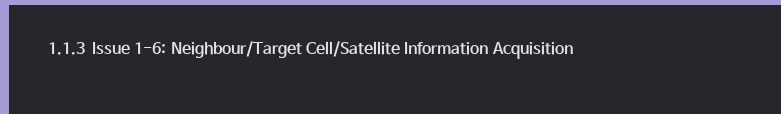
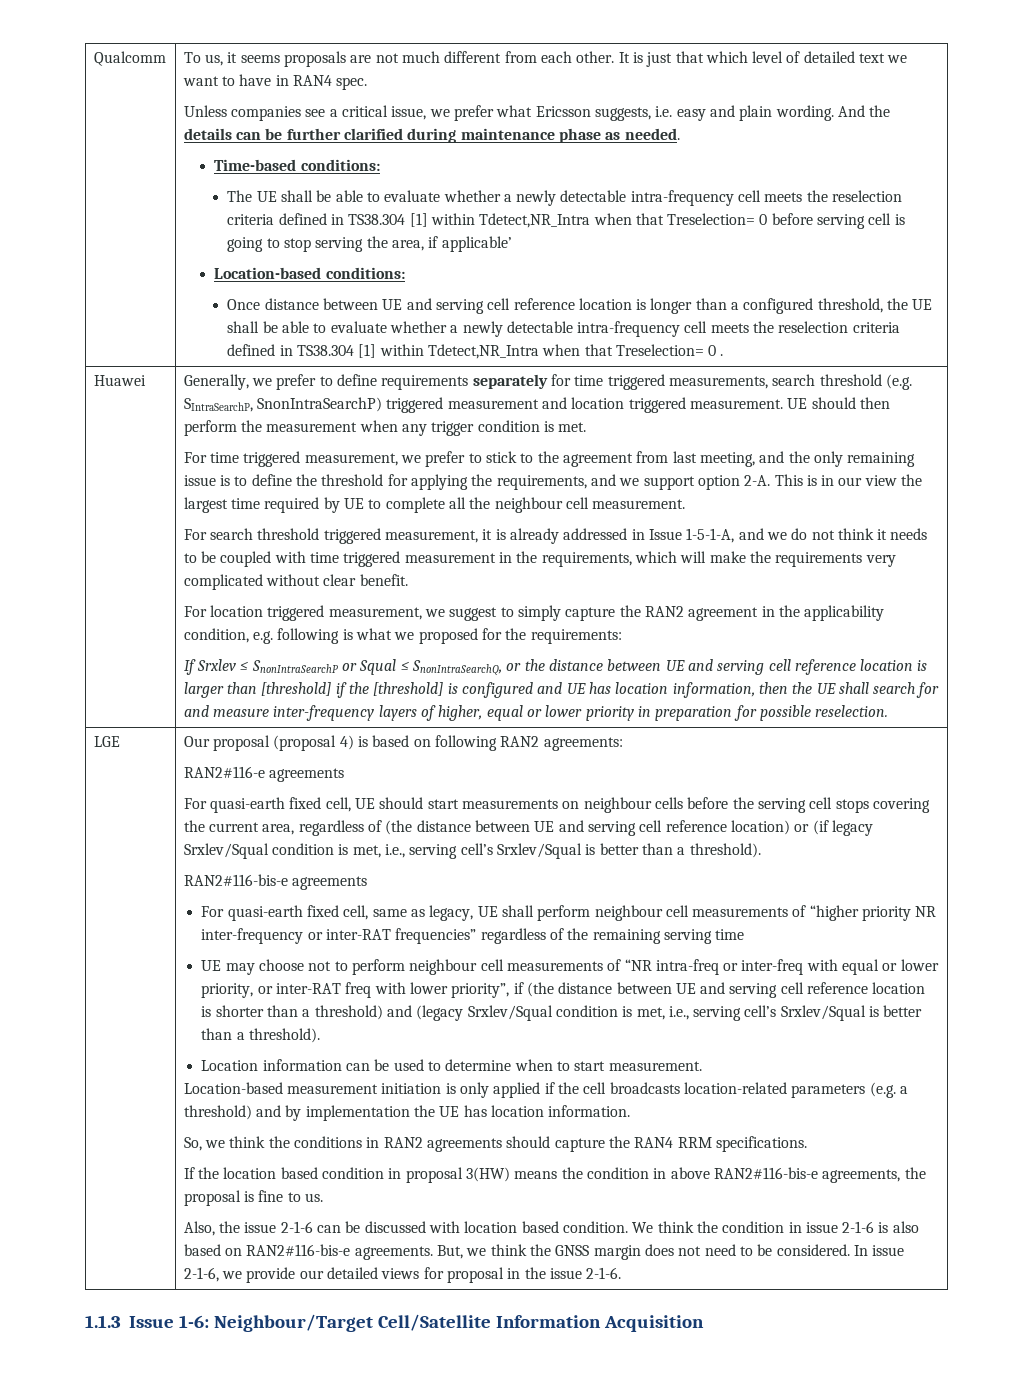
(48, 48) none -> [93,51,166,66] [183,51,908,67] [182,74,368,90] [183,105,891,121] [183,128,680,143] [214,159,380,171] [227,190,903,206] [227,213,905,229] [227,236,512,252] [214,267,405,279] [227,298,933,314] [227,321,900,337] [227,344,724,359] [93,375,146,386] [183,374,912,390] [183,397,890,413] [183,420,587,436] [183,451,916,467] [183,474,923,490] [183,497,686,513] [183,528,928,544] [183,551,896,567] [183,574,408,590] [183,605,885,621] [183,628,622,644] [183,659,928,676] [183,682,940,698] [183,705,889,721] [93,736,120,747] [183,735,623,751] [183,766,345,782] [183,797,930,813] [183,820,873,836] [183,843,761,859] [183,874,368,890] [201,905,937,921] [201,928,745,944] [201,959,939,975] [201,982,926,998] [201,1005,923,1021] [201,1028,320,1043] [201,1059,702,1071] [183,1082,908,1098] [183,1105,631,1121] [183,1136,807,1152] [183,1167,926,1183] [183,1190,324,1206] [183,1221,919,1236] [183,1244,905,1260] [183,1267,622,1283] Qualcomm | To us, it seems proposals are not much different from each other. It is just that which level of detailed text we want to have in RAN4 spec. // Unless companies see a critical issue, we prefer what Ericsson suggests, i.e. easy and plain wording. And the details can be further clarified during maintenance phase as needed. // Time-based conditions: // The UE shall be able to evaluate whether a newly detectable intra-frequency cell meets the reselection criteria defined in TS38.304 [1] within Tdetect,NR_Intra when that Treselection= 0 before serving cell is going to stop serving the area, if applicable’ // Location-based conditions: // Once distance between UE and serving cell reference location is longer than a configured threshold, the UE shall be able to evaluate whether a newly detectable intra-frequency cell meets the reselection criteria defined in TS38.304 [1] within Tdetect,NR_Intra when that Treselection= 0 . // Huawei | Generally, we prefer to define requirements separately for time triggered measurements, search threshold (e.g. SIntraSearchP, SnonIntraSearchP) triggered measurement and location triggered measurement. UE should then perform the measurement when any trigger condition is met. // For time triggered measurement, we prefer to stick to the agreement from last meeting, and the only remaining issue is to define the threshold for applying the requirements, and we support option 2-A. This is in our view the largest time required by UE to complete all the neighbour cell measurement. // For search threshold triggered measurement, it is already addressed in Issue 1-5-1-A, and we do not think it needs to be coupled with time triggered measurement in the requirements, which will make the requirements very complicated without clear benefit. // For location triggered measurement, we suggest to simply capture the RAN2 agreement in the applicability condition, e.g. following is what we proposed for the requirements: // If Srxlev ≤ SnonIntraSearchP or Squal ≤ SnonIntraSearchQ, or the distance between UE and serving cell reference location is larger than [threshold] if the [threshold] is configured and UE has location information, then the UE shall search for and measure inter-frequency layers of higher, equal or lower priority in preparation for possible reselection. // LGE | Our proposal (proposal 4) is based on following RAN2 agreements: // RAN2#116-e agreements // For quasi-earth fixed cell, UE should start measurements on neighbour cells before the serving cell stops covering the current area, regardless of (the distance between UE and serving cell reference location) or (if legacy Srxlev/Squal condition is met, i.e., serving cell’s Srxlev/Squal is better than a threshold). // RAN2#116-bis-e agreements // For quasi-earth fixed cell, same as legacy, UE shall perform neighbour cell measurements of “higher priority NR inter-frequency or inter-RAT frequencies” regardless of the remaining serving time // UE may choose not to perform neighbour cell measurements of “NR intra-freq or inter-freq with equal or lower priority, or inter-RAT freq with lower priority”, if (the distance between UE and serving cell reference location is shorter than a threshold) and (legacy Srxlev/Squal condition is met, i.e., serving cell’s Srxlev/Squal is better than a threshold). // Location information can be used to determine when to start measurement. // Location-based measurement initiation is only applied if the cell broadcasts location-related parameters (e.g. a threshold) and by implementation the UE has location information. // So, we think the conditions in RAN2 agreements should capture the RAN4 RRM specifications. // If the location based condition in proposal 3(HW) means the condition in above RAN2#116-bis-e agreements, the proposal is fine to us. // Also, the issue 2-1-6 can be discussed with location based condition. We think the condition in issue 2-1-6 is also based on RAN2#116-bis-e agreements. But, we think the GNSS margin does not need to be considered. In issue 2-1-6, we provide our detailed views for proposal in the issue 2-1-6. //

